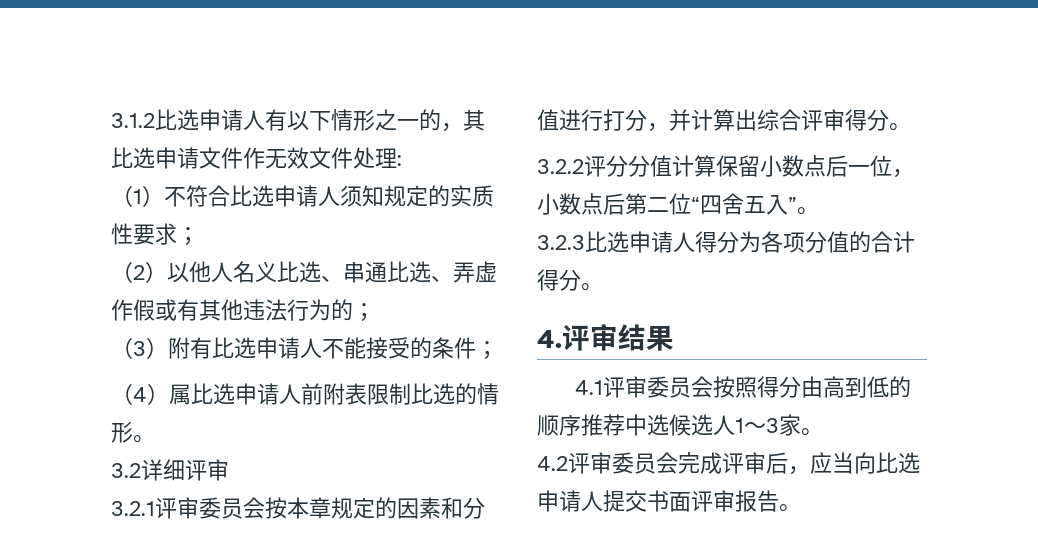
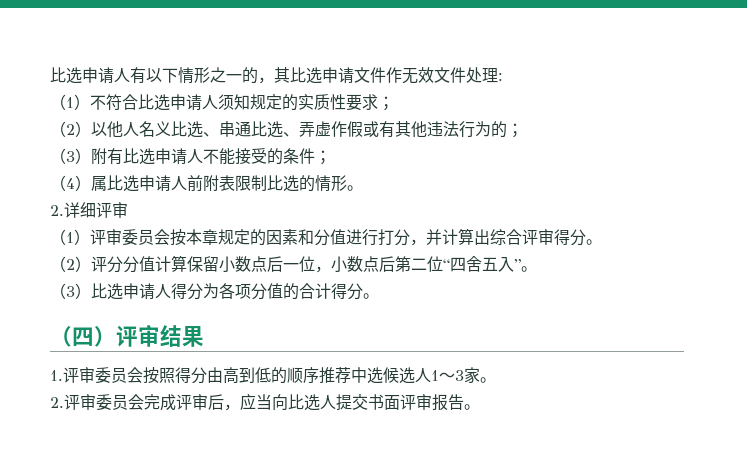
[111,113,155,128] 3.1.2 -> (50, 75) none
[111,463,141,478] 3.2 -> [50,205,64,216] 2.
[111,501,155,516] 3.2.1 -> [50,229,90,245] （1）
[537,159,584,174] 3.2.2 -> [50,256,91,272] （2）
[537,235,585,250] 3.2.3 -> [50,283,91,299] （3）
[537,330,562,348] 4. -> [50,326,116,347] （四）
[575,380,604,395] 4.1 -> [50,370,63,381] 1.
[537,456,568,471] 4.2 -> [50,397,64,408] 2.
[537,490,581,512] 申请 -> (320, 402) none

